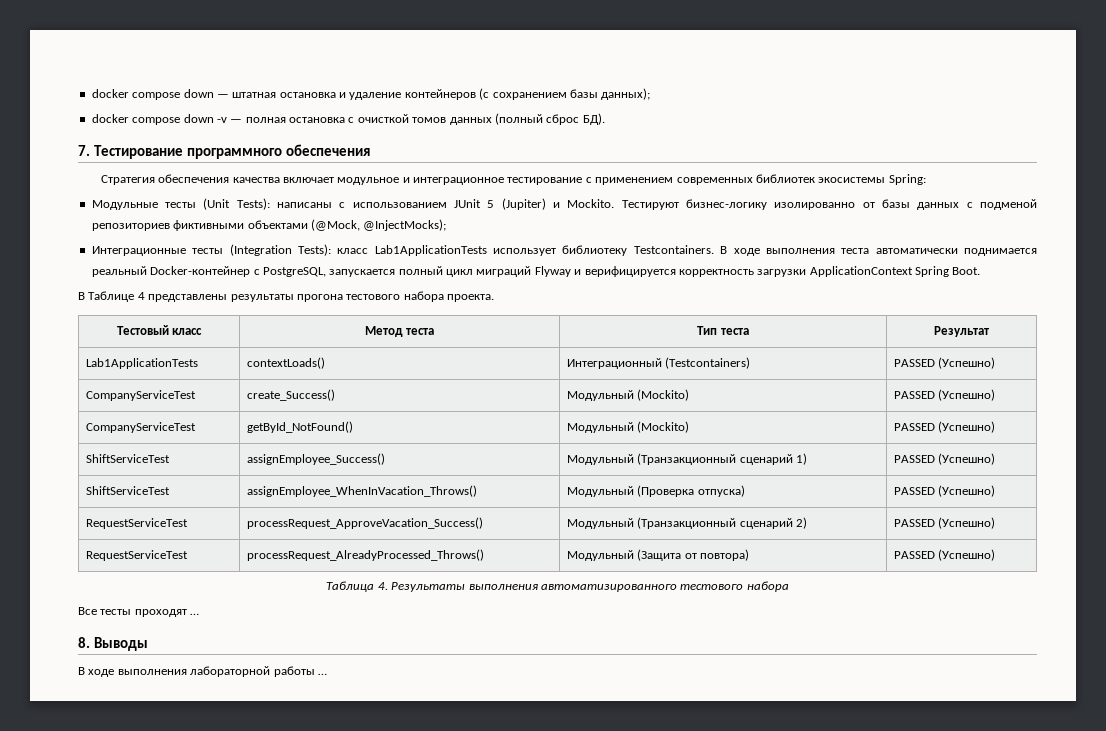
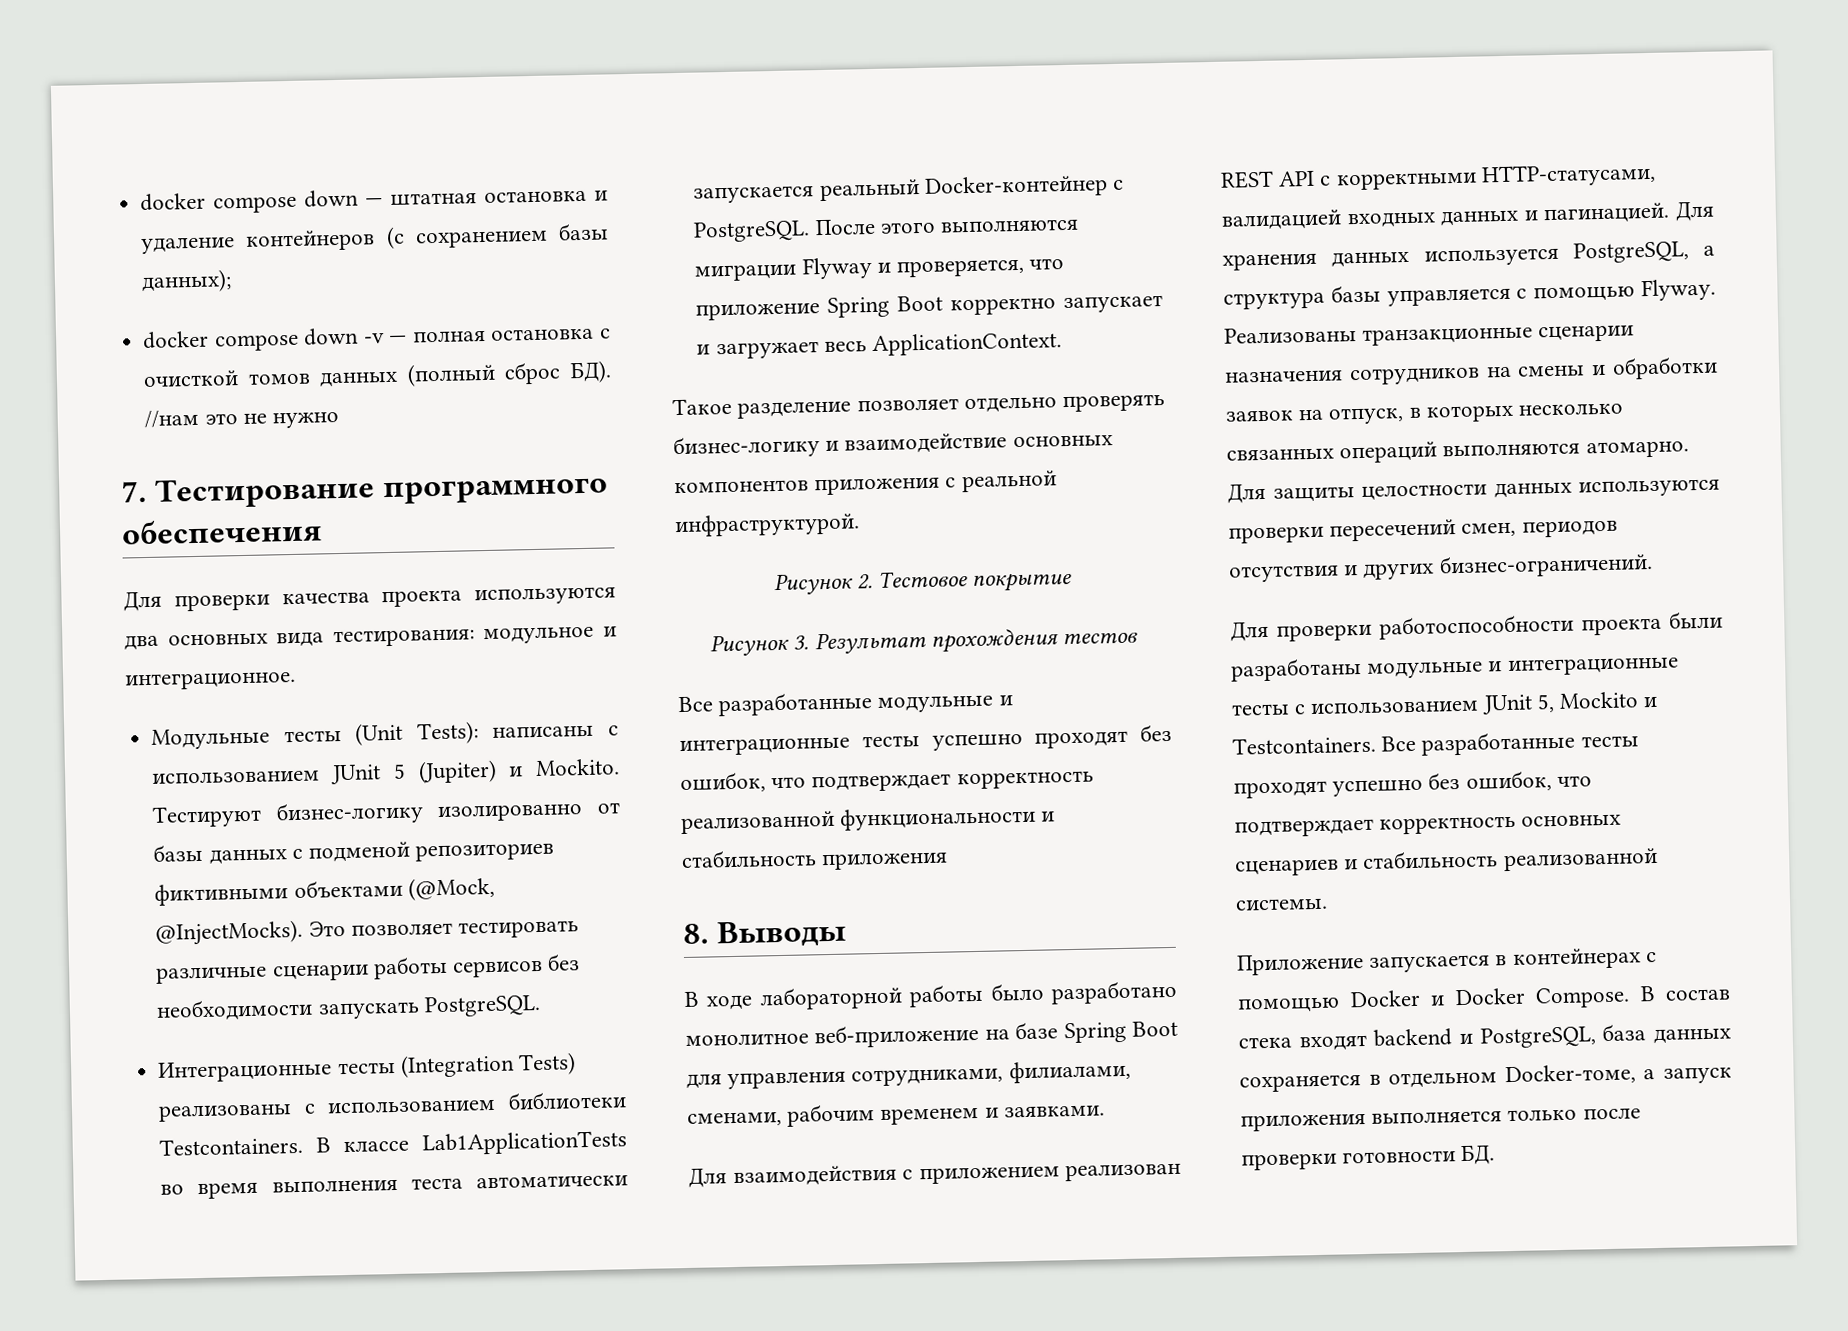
(605, 119) none -> [144,409,339,429] //нам это не нужно
[100,174,926,185] Стратегия обеспечения качества включает модульное и интеграционное тестирование с применением современных библиотек экосистемы Spring: -> [123,586,616,612] [124,625,617,651] [125,670,296,691] Для проверки качества проекта используются два основных вида тестирования: модульное и интеграционное.
[363,219,447,231] [91,244,760,256] @InjectMocks); // Интеграционные тесты (Integration Tests): класс Lab1ApplicationTests использует библиотеку Testcontainers. В ходе -> [155,919,579,946] [156,953,581,984] [156,994,541,1022] [158,1052,576,1083] [158,1090,627,1122] [159,1130,627,1156] [160,1181,259,1200] @InjectMocks). Это позволяет тестировать различные сценарии работы сервисов без необходимости запускать PostgreSQL. // Интеграционные тесты (Integration Tests) реализованы с использованием библиотеки Testcontainers. В классе Lab1ApplicationTests во время
[964,248,1037,256] поднимается -> [693,185,815,204] запускается
[262,266,981,277] [78,291,494,302] [116,325,203,335] [364,326,435,337] [697,326,749,335] [934,326,989,337] [85,358,198,369] [246,357,325,369] [566,357,751,369] [893,357,996,369] [85,390,196,401] [246,389,335,401] [566,389,690,401] [893,389,996,401] [85,422,196,433] [246,421,353,433] [566,421,690,433] [893,421,996,433] [85,454,170,463] [246,453,385,465] [566,453,807,465] [893,453,996,465] [85,486,170,495] [246,485,477,497] [566,485,745,497] [893,485,996,497] [85,518,188,529] [246,517,483,529] [566,517,807,529] [893,517,996,529] [85,550,188,561] [246,549,484,561] [566,549,749,561] [893,549,996,561] [326,581,789,592] [78,607,200,617] PostgreSQL, запускается полный цикл миграций Flyway и верифицируется корректность загрузки ApplicationContext Spring Boot. // В Таблице 4 представлены результаты прогона тестового набора проекта. // Тестовый класс | Метод теста | Тип теста | Результат // Lab1ApplicationTests | contextLoads() | Интеграционный (Testcontainers) | PASSED (Успешно) // CompanyServiceTest | create_Success() | Модульный (Mockito) | PASSED (Успешно) // CompanyServiceTest | getById_NotFound() | Модульный (Mockito) | PASSED (Успешно) // ShiftServiceTest | assignEmployee_Success() | Модульный (Транзакционный сценарий 1) | PASSED (Успешно) // ShiftServiceTest | assignEmployee_WhenInVacation_Throws() | Модульный (Проверка отпуска) | PASSED (Успешно) // RequestServiceTest | processRequest_ApproveVacation_Success() | Модульный (Транзакционный сценарий 2) | PASSED (Успешно) // RequestServiceTest | processRequest_AlreadyProcessed_Throws() | Модульный (Защита от повтора) | PASSED (Успешно) // Таблица 4. Результаты выполнения автоматизированного тестового набора // Все тесты проходят … -> [693,218,1079,243] [694,256,1065,282] [695,295,1163,321] [696,331,1062,360] [672,393,1165,419] [673,432,1113,460] [674,470,1057,496] [674,512,860,538] [773,570,1073,596] [710,628,1138,657] [678,691,1013,717] [679,723,1172,757] [680,770,1094,794] [681,805,1056,835] [681,848,949,871] PostgreSQL. После этого выполняются миграции Flyway и проверяется, что приложение Spring Boot корректно запускает и загружает весь ApplicationContext. // Такое разделение позволяет отдельно проверять бизнес-логику и взаимодействие основных компонентов приложения с реальной инфраструктурой. // Рисунок 2. Тестовое покрытие // Рисунок 3. Результат прохождения тестов // Все разработанные модульные и интеграционные тесты успешно проходят без ошибок, что подтверждает корректность реализованной функциональности и стабильность приложения
[117,669,187,675] выполнения -> (754, 1002) none
[317,673,327,675] … -> [990,979,1177,1005] [685,1020,1178,1049] [686,1059,1131,1090] [687,1103,1105,1127] [688,1162,1181,1188] [1220,162,1656,191] [1221,200,1715,231] [1222,241,1715,271] [1223,278,1716,310] [1224,324,1635,346] [1225,355,1718,386] [1225,402,1624,425] [1226,440,1689,464] [1227,478,1720,504] [1228,519,1618,544] [1229,551,1653,583] [1230,610,1723,642] [1230,656,1679,682] [1231,691,1659,716] [1232,730,1639,756] [1233,770,1592,799] [1234,814,1622,838] [1235,847,1658,877] [1235,897,1328,911] [1237,947,1657,976] [1237,986,1731,1014] [1238,1023,1731,1052] [1239,1063,1732,1093] [1240,1107,1641,1132] [1241,1144,1496,1171] было разработано монолитное веб-приложение на базе Spring Boot для управления сотрудниками, филиалами, сменами, рабочим временем и заявками. // Для взаимодействия с приложением реализован REST API с корректными HTTP-статусами, валидацией входных данных и пагинацией. Для хранения данных используется PostgreSQL, а структура базы управляется с помощью Flyway. Реализованы транзакционные сценарии назначения сотрудников на смены и обработки заявок на отпуск, в которых несколько связанных операций выполняются атомарно. Для защиты целостности данных используются проверки пересечений смен, периодов отсутствия и других бизнес-ограничений. // Для проверки работоспособности проекта были разработаны модульные и интеграционные тесты с использованием JUnit 5, Mockito и Testcontainers. Все разработанные тесты проходят успешно без ошибок, что подтверждает корректность основных сценариев и стабильность реализованной системы. // Приложение запускается в контейнерах с помощью Docker и Docker Compose. В состав стека входят backend и PostgreSQL, база данных сохраняется в отдельном Docker-томе, а запуск приложения выполняется только после проверки готовности БД.

